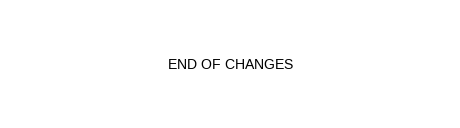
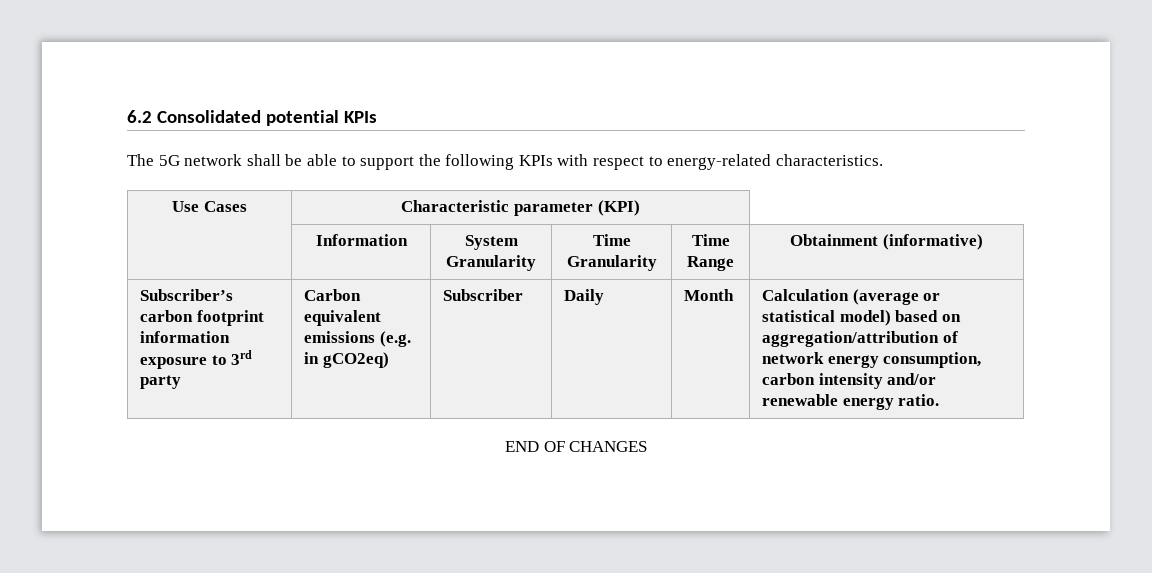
(167, 64) none -> [127,110,377,126] [127,154,883,170] [172,201,247,212] [401,200,640,216] [315,234,408,246] [464,235,518,250] [446,255,536,271] [592,234,631,246] [566,255,657,271] [691,234,730,246] [687,256,734,271] [790,234,983,250] [139,289,233,301] [139,310,264,326] [139,331,230,343] [139,350,253,369] [139,375,181,389] [303,289,361,301] [303,310,381,326] [303,331,411,347] [303,352,389,368] [442,289,523,301] [563,289,604,305] [683,289,734,301] [761,289,941,305] [761,310,961,326] [761,331,958,347] [761,352,982,368] [761,373,937,389] [761,394,940,410] 6.2 Consolidated potential KPIs // The 5G network shall be able to support the following KPIs with respect to energy-related characteristics. // Use Cases | Characteristic parameter (KPI) // | Information | System Granularity | Time Granularity | Time Range | Obtainment (informative) // Subscriber’s carbon footprint information exposure to 3rd party | Carbon equivalent emissions (e.g. in gCO2eq) | Subscriber | Daily | Month | Calculation (average or statistical model) based on aggregation/attribution of network energy consumption, carbon intensity and/or renewable energy ratio. //

